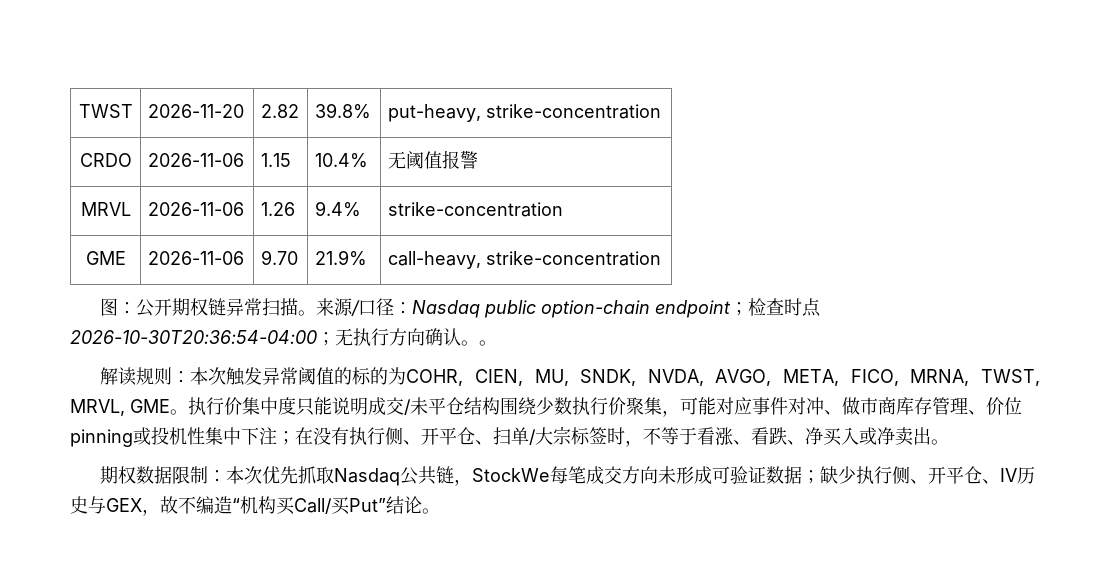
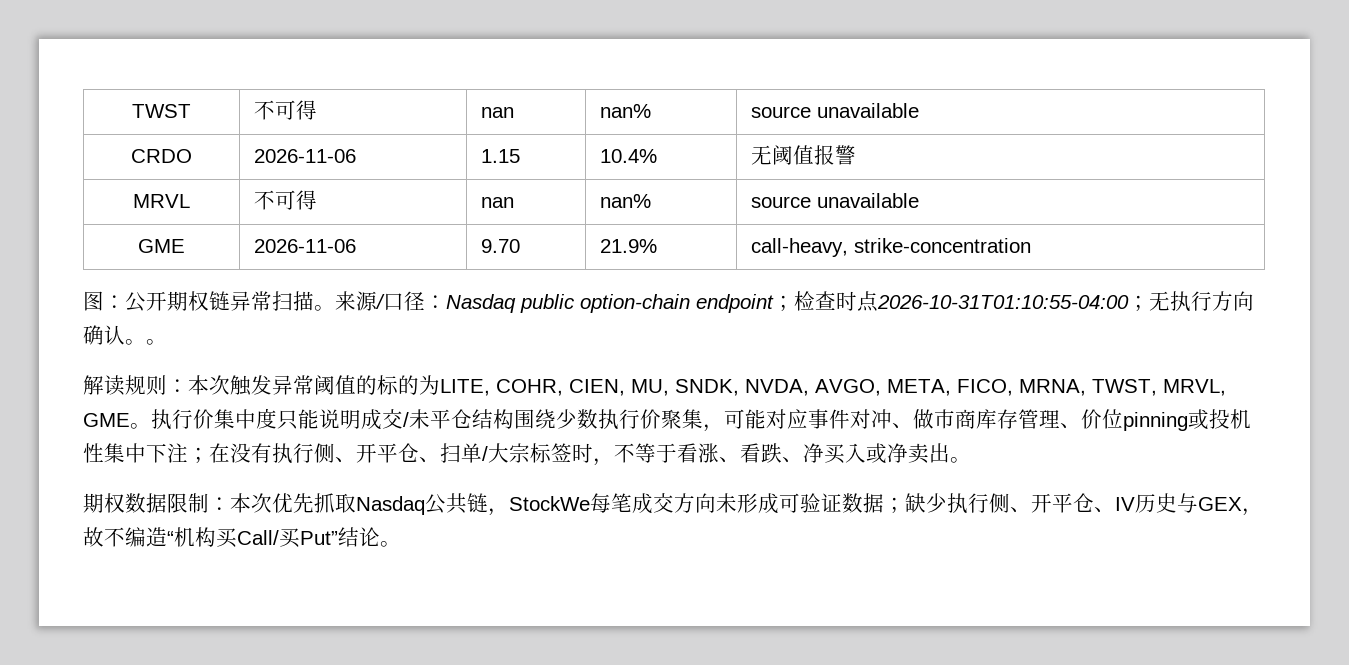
[147,104,244,118] [260,104,299,118] [314,103,371,119] [387,104,661,122] 2026-11-20 | 2.82 | 39.8% | put-heavy, strike-concentration -> [254,100,318,120] [481,107,515,118] [600,104,652,118] [751,103,920,118] 不可得 | nan | nan% | source unavailable
[147,202,244,216] [260,202,295,216] [314,201,361,217] [387,202,563,217] 2026-11-06 | 1.26 | 9.4% | strike-concentration -> [254,190,318,210] [481,197,515,208] [600,194,652,208] [751,193,920,208] 不可得 | nan | nan% | source unavailable
[70,330,318,344] 2026-10-30T20:36:54-04:00 -> [877,295,1129,309] 2026-10-31T01:10:55-04:00
(407, 376) none -> [440,379,490,396] LITE,

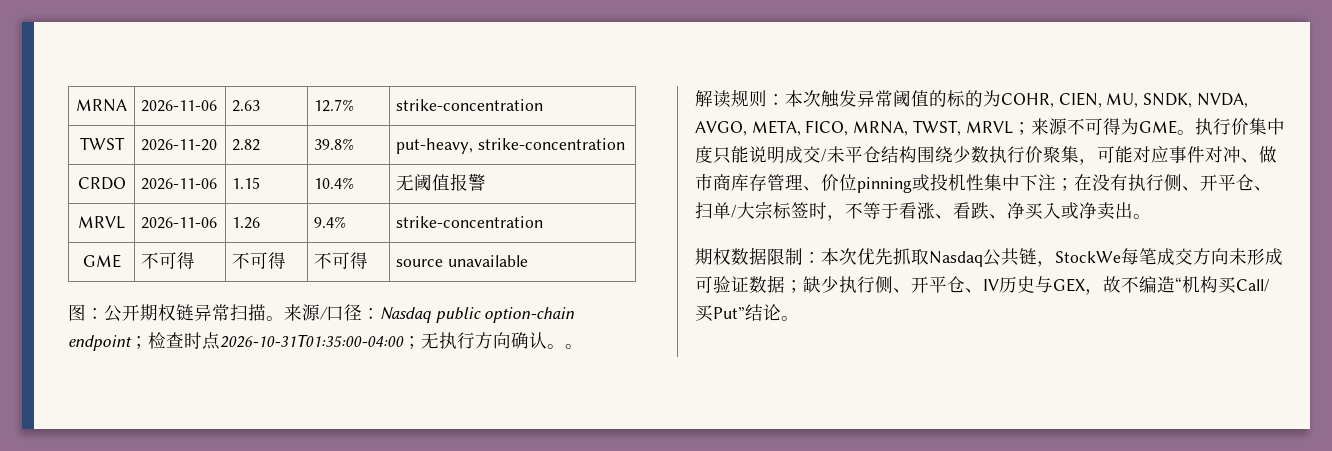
[132,104,191,118] [254,100,318,120] [481,107,515,118] [600,104,652,118] [751,103,920,118] TWST | 不可得 | nan | nan% | source unavailable -> [76,99,127,112] [141,100,218,112] [232,100,261,112] [314,99,355,112] [396,99,544,111] [79,137,125,150] [141,139,218,151] [232,139,261,151] [314,138,355,150] [396,138,625,154] MRNA | 2026-11-06 | 2.63 | 12.7% | strike-concentration // TWST | 2026-11-20 | 2.82 | 39.8% | put-heavy, strike-concentration
[254,190,318,210] [481,197,515,208] [600,194,652,208] [751,193,920,208] [138,239,185,253] [254,239,357,253] [481,239,521,253] [600,239,658,253] [751,238,1032,257] | 不可得 | nan | nan% | source unavailable // GME | 2026-11-06 | 9.70 | 21.9% | call-heavy, strike-concentration -> [141,217,218,229] [232,217,261,229] [314,216,347,228] [396,216,544,228] [82,254,121,268] [141,252,196,269] [232,252,287,269] [314,252,369,269] [396,255,528,267] | 2026-11-06 | 1.26 | 9.4% | strike-concentration // GME | 不可得 | 不可得 | 不可得 | source unavailable
[877,295,1129,309] 2026-10-31T01:10:55-04:00 -> [220,334,404,348] 2026-10-31T01:35:00-04:00
[440,379,490,396] LITE, -> (1001, 98) none
[1163,379,1226,396] MRVL, -> [965,118,1139,135] MRVL；来源不可得为

